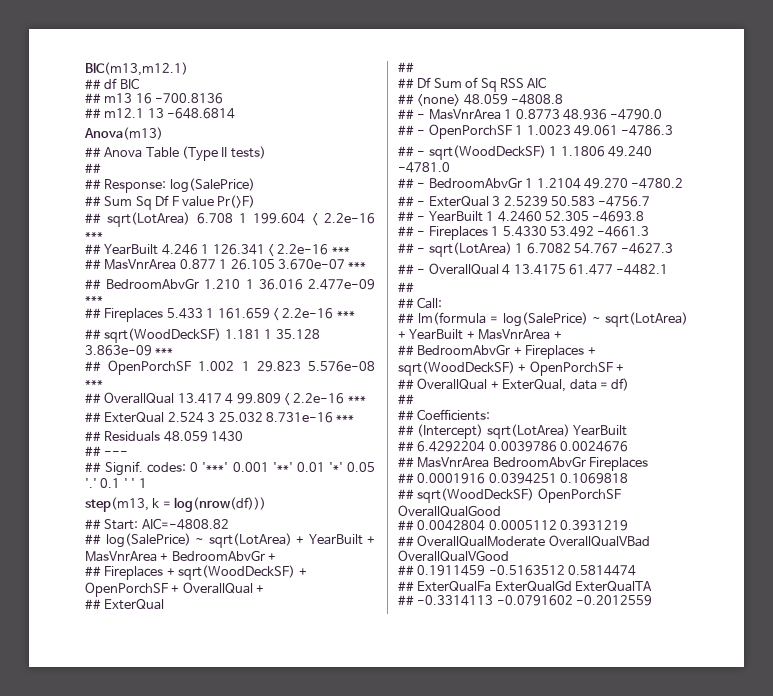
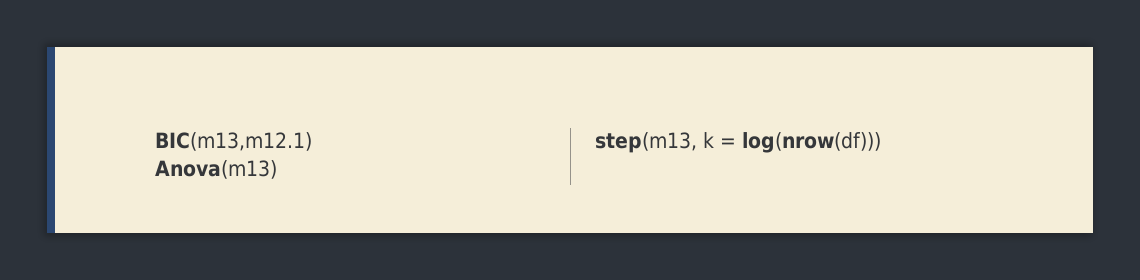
[85,78,139,90] [85,93,224,104] [85,108,236,119] [84,127,163,140] [85,146,266,161] [85,163,101,174] [85,178,255,193] [85,195,256,210] [85,212,376,227] [85,232,103,239] [85,244,350,257] [85,259,367,270] [85,278,375,290] [85,296,103,303] [85,308,355,322] [85,328,320,343] [85,345,174,356] [85,360,375,375] [85,380,103,387] [85,392,366,406] [85,412,355,423] [85,431,244,442] [85,446,129,457] [85,461,375,476] [85,478,147,488] [85,497,267,512] [85,518,229,530] [85,533,375,548] [85,550,277,562] [85,565,307,580] [85,582,265,597] [85,599,165,610] [398,62,414,73] [398,77,547,92] [398,94,564,107] [398,109,663,120] [398,124,674,139] [398,145,652,160] [398,162,450,173] [398,177,684,189] [398,196,651,207] [398,211,645,222] [398,226,650,240] [398,242,674,257] [398,263,669,275] [398,282,414,293] [398,297,443,309] [398,312,688,327] [398,329,562,340] [398,344,596,359] [398,361,625,376] [398,378,630,392] [398,394,414,405] [398,409,491,421] [398,424,628,439] [398,441,629,452] [398,456,649,471] [398,473,629,484] [398,488,621,503] [398,505,501,517] [398,520,629,531] [398,535,650,547] [398,550,509,562] [398,565,637,576] [398,580,653,592] [398,595,653,606] ## df BIC // ## m13 16 -700.8136 // ## m12.1 13 -648.6814 // Anova(m13) // ## Anova Table (Type II tests) // ## // ## Response: log(SalePrice) // ## Sum Sq Df F value Pr(>F) // ## sqrt(LotArea) 6.708 1 199.604 < 2.2e-16 *** // ## YearBuilt 4.246 1 126.341 < 2.2e-16 *** // ## MasVnrArea 0.877 1 26.105 3.670e-07 *** // ## BedroomAbvGr 1.210 1 36.016 2.477e-09 *** // ## Fireplaces 5.433 1 161.659 < 2.2e-16 *** // ## sqrt(WoodDeckSF) 1.181 1 35.128 3.863e-09 *** // ## OpenPorchSF 1.002 1 29.823 5.576e-08 *** // ## OverallQual 13.417 4 99.809 < 2.2e-16 *** // ## ExterQual 2.524 3 25.032 8.731e-16 *** // ## Residuals 48.059 1430 // ## --- // ## Signif. codes: 0 '***' 0.001 '**' 0.01 '*' 0.05 '.' 0.1 ' ' 1 // step(m13, k = log(nrow(df))) // ## Start: AIC=-4808.82 // ## log(SalePrice) ~ sqrt(LotArea) + YearBuilt + MasVnrArea + BedroomAbvGr + // ## Fireplaces + sqrt(WoodDeckSF) + OpenPorchSF + OverallQual + // ## ExterQual // ## // ## Df Sum of Sq RSS AIC // ## <none> 48.059 -4808.8 // ## - MasVnrArea 1 0.8773 48.936 -4790.0 // ## - OpenPorchSF 1 1.0023 49.061 -4786.3 // ## - sqrt(WoodDeckSF) 1 1.1806 49.240 -4781.0 // ## - BedroomAbvGr 1 1.2104 49.270 -4780.2 // ## - ExterQual 3 2.5239 50.583 -4756.7 // ## - YearBuilt 1 4.2460 52.305 -4693.8 // ## - Fireplaces 1 5.4330 53.492 -4661.3 // ## - sqrt(LotArea) 1 6.7082 54.767 -4627.3 // ## - OverallQual 4 13.4175 61.477 -4482.1 // ## // ## Call: // ## lm(formula = log(SalePrice) ~ sqrt(LotArea) + YearBuilt + MasVnrArea + // ## BedroomAbvGr + Fireplaces + sqrt(WoodDeckSF) + OpenPorchSF + // ## OverallQual + ExterQual, data = df) // ## // ## Coefficients: // ## (Intercept) sqrt(LotArea) YearBuilt // ## 6.4292204 0.0039786 0.0024676 // ## MasVnrArea BedroomAbvGr Fireplaces // ## 0.0001916 0.0394251 0.1069818 // ## sqrt(WoodDeckSF) OpenPorchSF OverallQualGood // ## 0.0042804 0.0005112 0.3931219 // ## OverallQualModerate OverallQualVBad OverallQualVGood // ## 0.1911459 -0.5163512 0.5814474 // ## ExterQualFa ExterQualGd ExterQualTA // ## -0.3314113 -0.0791602 -0.2012559 -> [155,160,277,179] [595,132,881,153] Anova(m13) // step(m13, k = log(nrow(df)))

